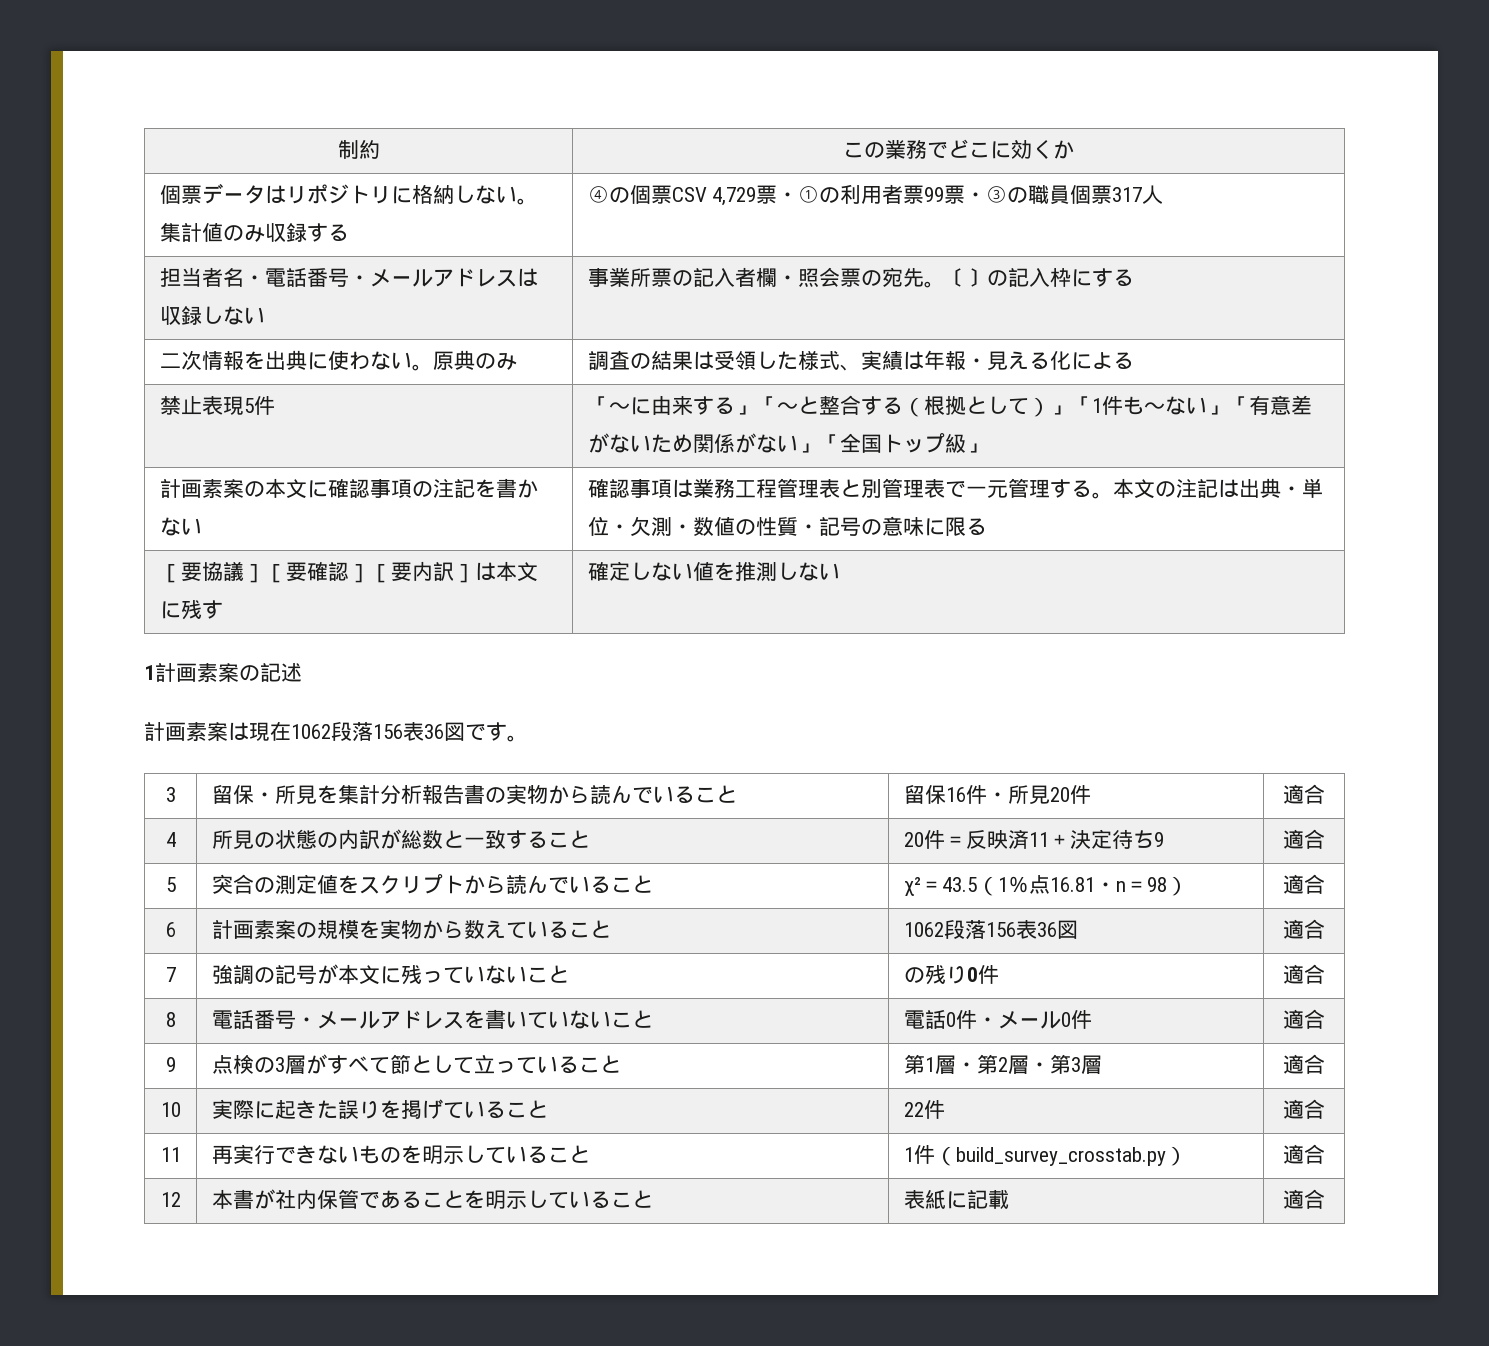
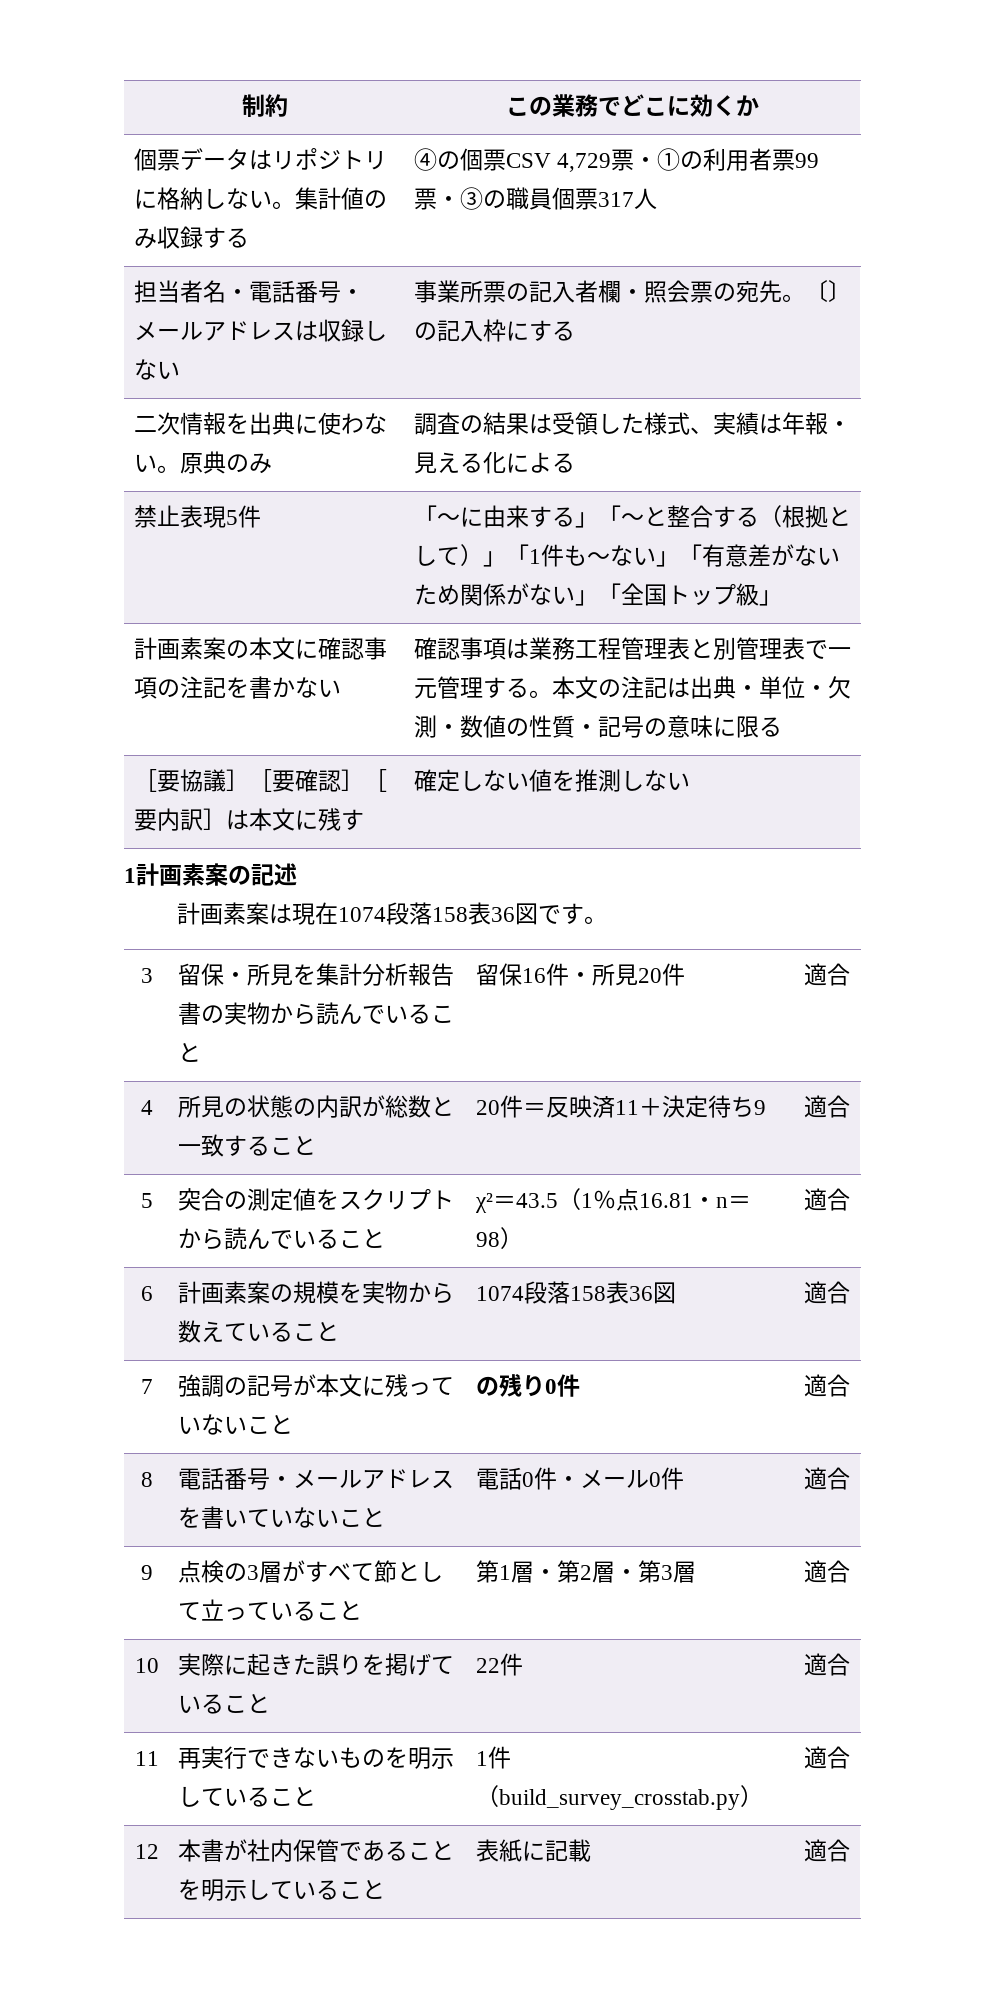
[291,722,403,742] 1062段落156 -> [338,902,469,925] 1074段落158
[903,920,1016,940] 1062段落156 -> [475,1281,606,1304] 1074段落158

